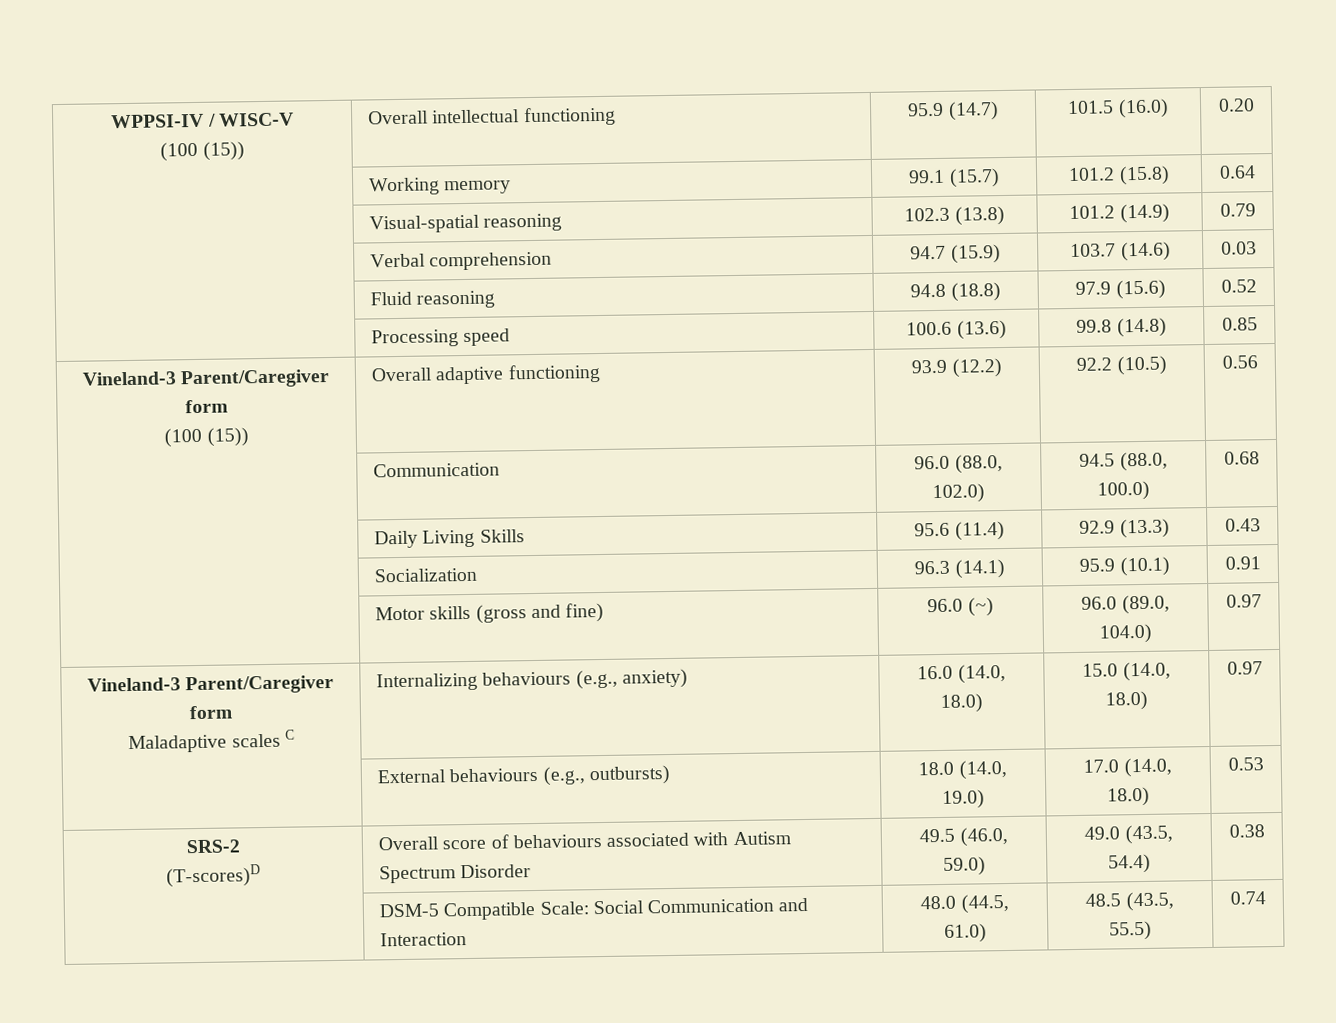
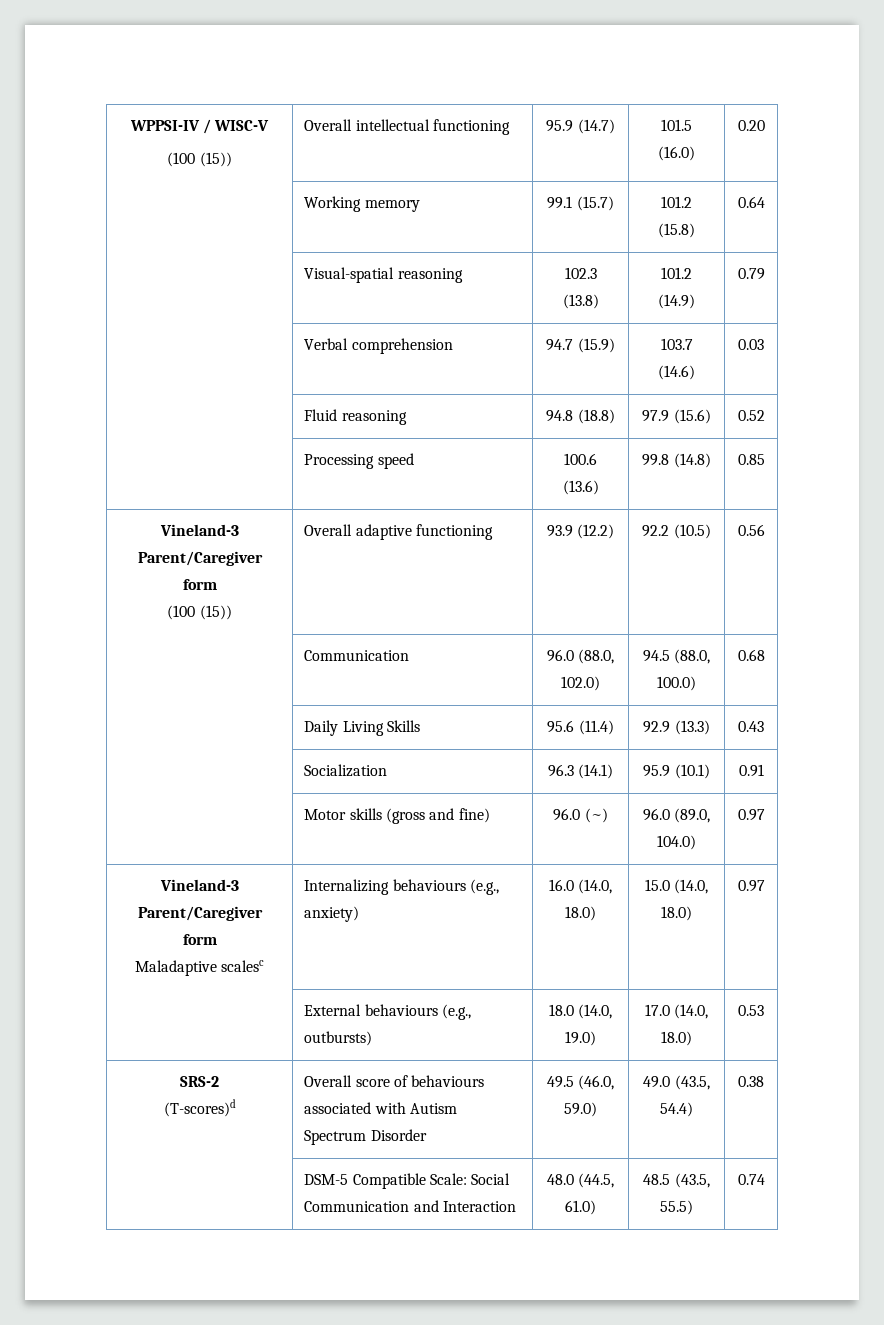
[231,729,295,748] scales C -> [221,960,265,972] scalesc
[166,864,261,888] (T-scores)D -> [163,1099,236,1117] (T-scores)d

